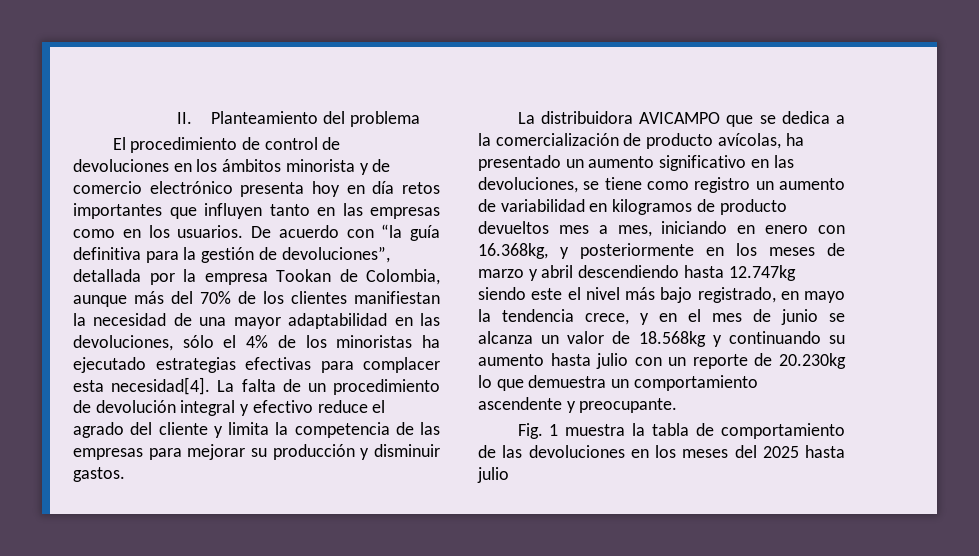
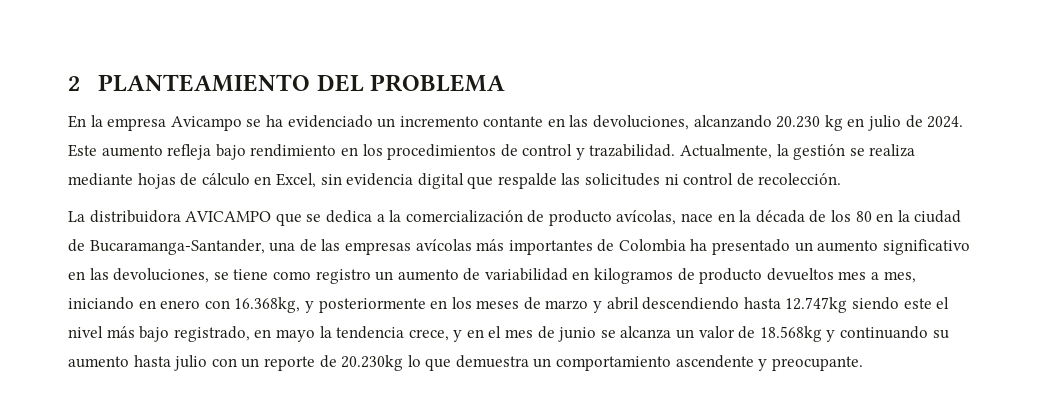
[176,111,420,127] [112,137,341,153] [73,159,391,175] [73,181,441,197] [73,203,440,219] [73,224,440,241] [73,246,390,263] [73,269,440,285] [73,291,440,307] [73,313,441,329] [73,335,441,351] [73,357,440,373] [73,377,440,395] [73,400,386,416] [73,422,440,438] [73,444,440,460] [73,467,125,482] II. Planteamiento del problema // El procedimiento de control de devoluciones en los ámbitos minorista y de comercio electrónico presenta hoy en día retos importantes que influyen tanto en las empresas como en los usuarios. De acuerdo con “la guía definitiva para la gestión de devoluciones”, detallada por la empresa Tookan de Colombia, aunque más del 70% de los clientes manifiestan la necesidad de una mayor adaptabilidad en las devoluciones, sólo el 4% de los minoristas ha ejecutado estrategias efectivas para complacer esta necesidad[4]. La falta de un procedimiento de devolución integral y efectivo reduce el agrado del cliente y limita la competencia de las empresas para mejorar su producción y disminuir gastos. -> [68,74,506,92] [68,115,964,131] [68,144,916,160] [68,173,842,189] 2 PLANTEAMIENTO DEL PROBLEMA // En la empresa Avicampo se ha evidenciado un incremento contante en las devoluciones, alcanzando 20.230 kg en julio de 2024. Este aumento refleja bajo rendimiento en los procedimientos de control y trazabilidad. Actualmente, la gestión se realiza mediante hojas de cálculo en Excel, sin evidencia digital que respalde las solicitudes ni control de recolección.
(781, 141) none -> [681,210,962,223] [68,239,686,255] nace en la década de los 80 en la ciudad de Bucaramanga-Santander, una de las empresas avícolas más importantes de Colombia
[517,423,845,439] [478,445,845,458] [477,467,509,483] // Fig. 1 muestra la tabla de comportamiento de las devoluciones en los meses del 2025 hasta julio -> (863, 363) none

